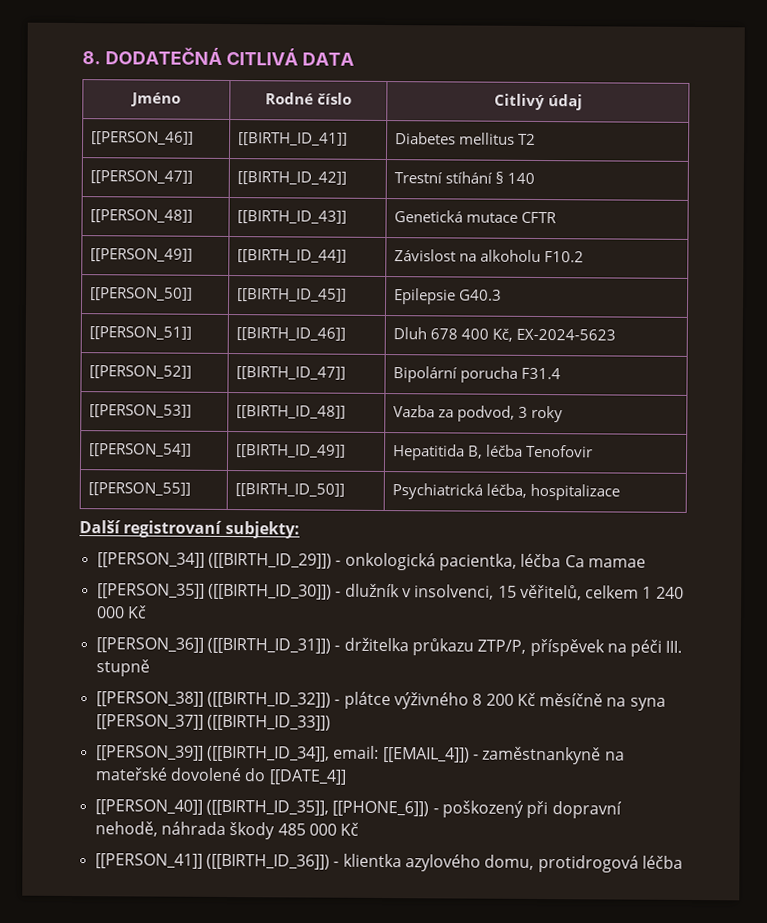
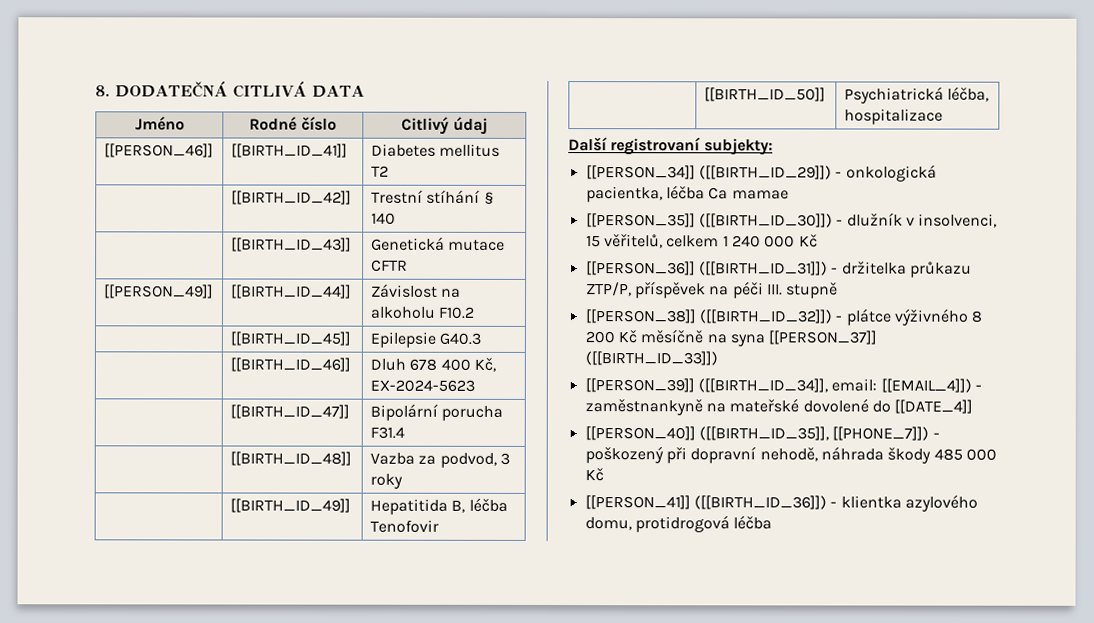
[90,170,194,184] [[PERSON_47]] -> (389, 171) none
[90,209,194,223] [[PERSON_48]] -> (396, 218) none
[90,287,194,301] [[PERSON_50]] -> (476, 312) none
[89,326,193,340] [[PERSON_51]] -> (482, 338) none
[89,365,193,379] [[PERSON_52]] -> (475, 385) none
[89,404,193,418] [[PERSON_53]] -> (405, 432) none
[89,443,193,457] [[PERSON_54]] -> (403, 481) none
[88,482,192,496] [[PERSON_55]] -> (439, 526) none
[332,800,430,817] [[PHONE_6]]) -> [832,426,930,441] [[PHONE_7]])

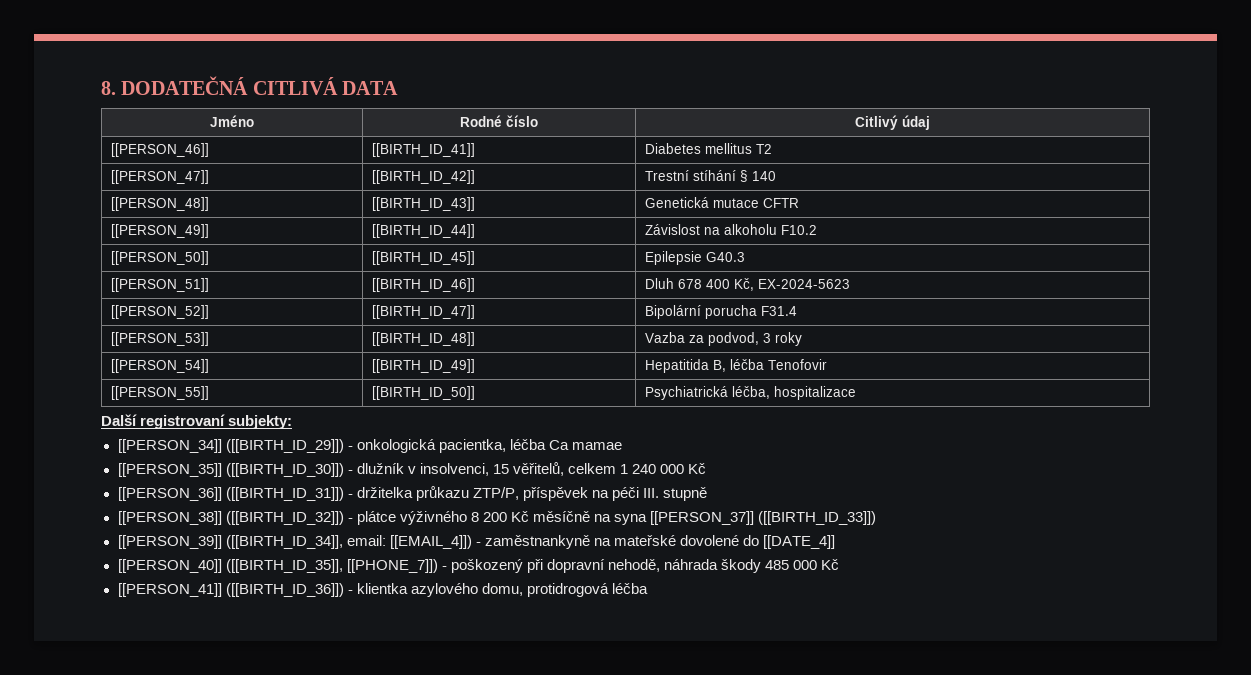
(389, 171) none -> [110,170,209,184] [[PERSON_47]]
(396, 218) none -> [110,197,209,211] [[PERSON_48]]
(476, 312) none -> [110,251,209,265] [[PERSON_50]]
(482, 338) none -> [110,278,209,292] [[PERSON_51]]
(475, 385) none -> [110,305,209,319] [[PERSON_52]]
(405, 432) none -> [110,332,209,346] [[PERSON_53]]
(403, 481) none -> [110,359,209,373] [[PERSON_54]]
(439, 526) none -> [110,386,209,400] [[PERSON_55]]

